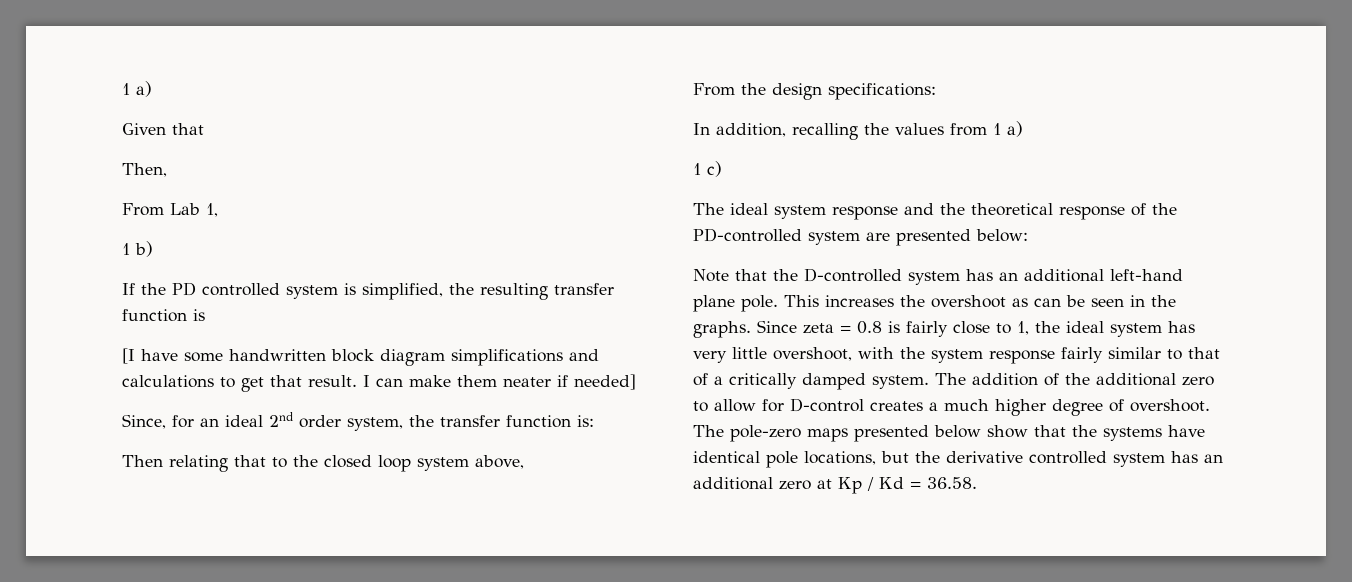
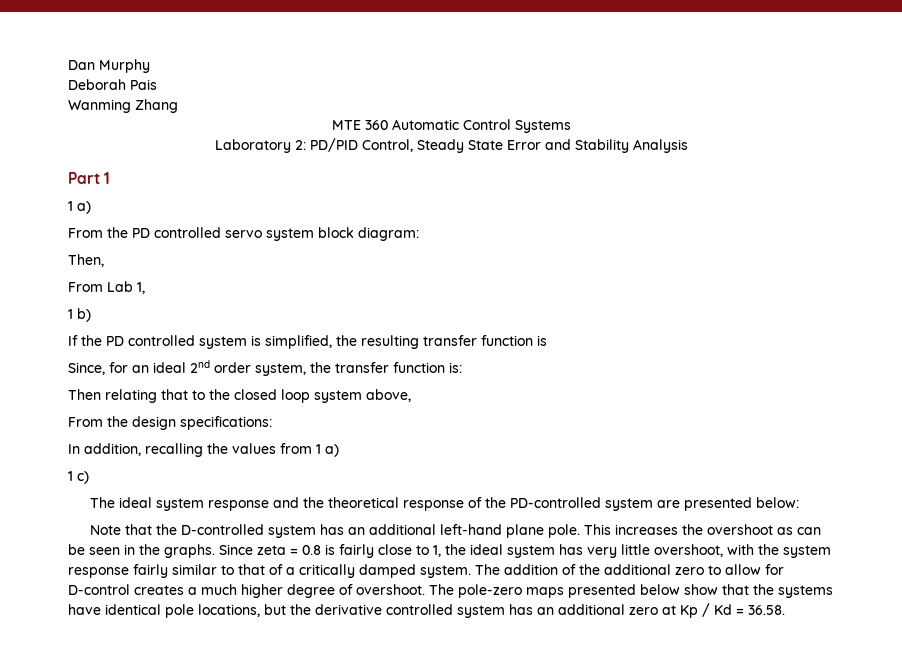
[122,81,152,97] [122,123,204,135] 1 a) // Given that -> [68,59,150,73] [68,79,157,90] [68,99,178,113] [332,119,571,133] [215,138,688,153] [68,172,111,184] [68,201,91,214] [68,227,419,241] Dan Murphy // Deborah Pais // Wanming Zhang // MTE 360 Automatic Control Systems // Laboratory 2: PD/PID Control, Steady State Error and Stability Analysis // Part 1 // 1 a) // From the PD controlled servo system block diagram:
[122,348,599,366] [122,374,636,392] // [I have some handwritten block diagram simplifications and calculations to get that result. I can make them neater if needed] -> (547, 340) none

